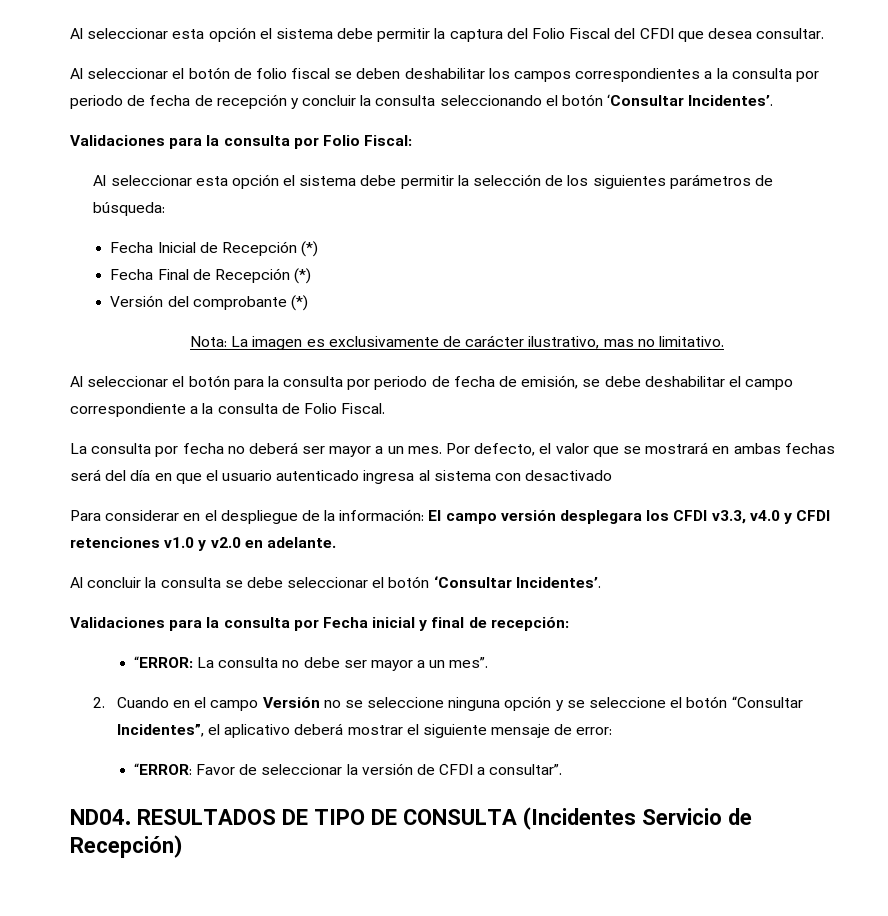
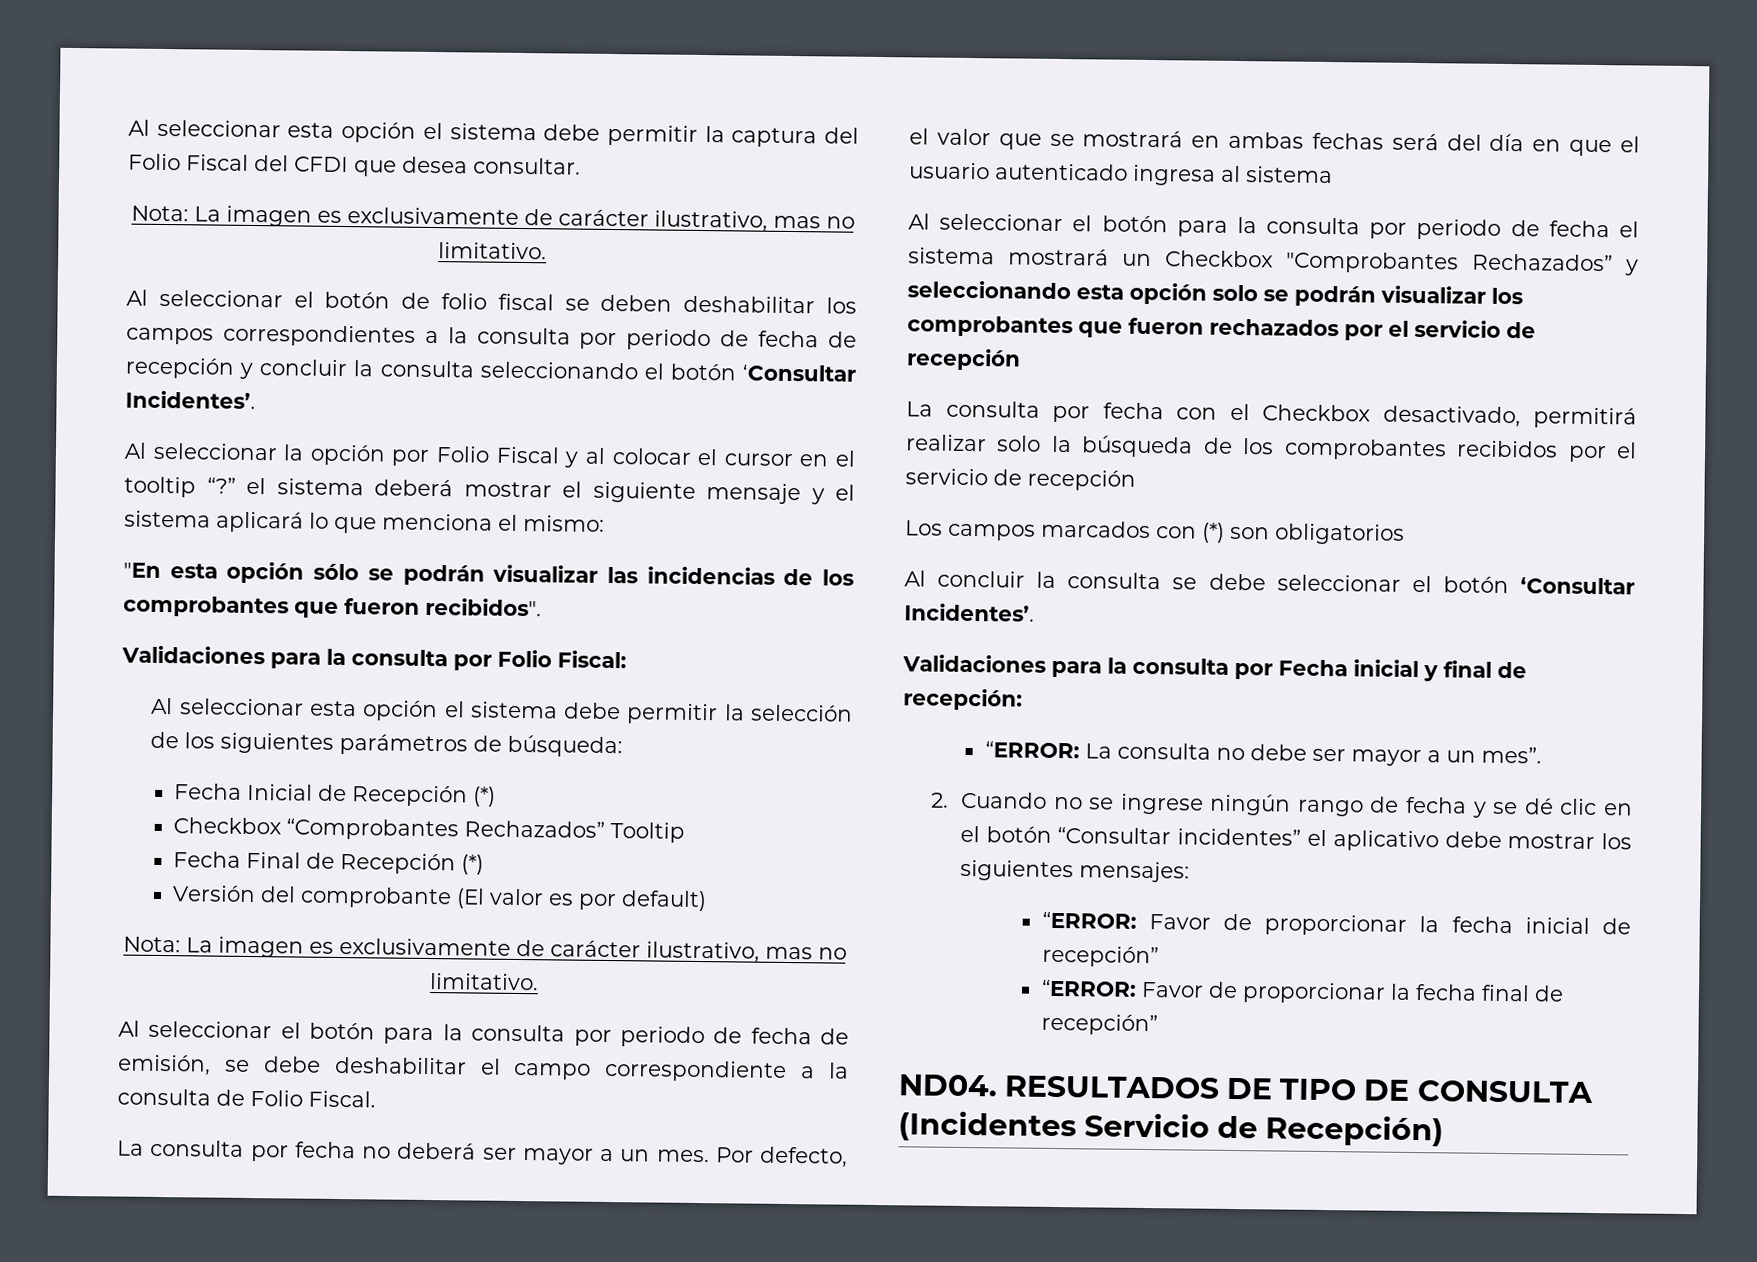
(825, 33) none -> [130,205,855,232] [438,242,547,260] // Nota: La imagen es exclusivamente de carácter ilustrativo, mas no limitativo.
(774, 100) none -> [124,442,857,468] [124,476,855,505] [124,510,605,534] [123,561,854,586] [123,595,542,618] // Al seleccionar la opción por Folio Fiscal y al colocar el cursor en el tooltip “?” el sistema deberá mostrar el siguiente mensaje y el sistema aplicará lo que menciona el mismo: // "En esta opción sólo se podrán visualizar las incidencias de los comprobantes que fueron recibidos".
(319, 249) none -> [173,817,686,843] // Checkbox “Comprobantes Rechazados” Tooltip
[290,295,308,311] (*) -> [456,888,708,912] (El valor es por default)
[495,470,613,481] [70,509,831,524] [70,537,336,551] con desactivado // Para considerar en el despliegue de la información: El campo versión desplegara los CFDI v3.3, v4.0 y CFDI retenciones v1.0 y v2.0 en adelante. -> [908,213,1639,240] [908,247,1639,276] [907,280,1523,307] [907,315,1536,341] [906,348,1021,371] [906,400,1637,429] [906,434,1637,463] [905,468,1136,491] [905,520,1405,545] // Al seleccionar el botón para la consulta por periodo de fecha el sistema mostrará un Checkbox "Comprobantes Rechazados” y seleccionando esta opción solo se podrán visualizar los comprobantes que fueron rechazados por el servicio de recepción // La consulta por fecha con el Checkbox desactivado, permitirá realizar solo la búsqueda de los comprobantes recibidos por el servicio de recepción // Los campos marcados con (*) son obligatorios
[172,696,666,711] en el campo Versión no se seleccione ninguna opción y se seleccione -> [1053,793,1633,818] no se ingrese ningún rango de fecha y se dé clic en
[116,724,204,737] Incidentes”, -> [1177,828,1302,846] incidentes”
[294,723,613,738] [133,763,563,775] deberá mostrar el siguiente mensaje de error: // “ERROR: Favor de seleccionar la versión de CFDI a consultar”. -> [1444,831,1632,850] [959,859,1190,883] [1041,911,1631,936] [1041,945,1159,968] [1040,979,1564,1004] [1040,1013,1158,1036] debe mostrar los siguientes mensajes: // “ERROR: Favor de proporcionar la fecha inicial de recepción” // “ERROR: Favor de proporcionar la fecha final de recepción”

